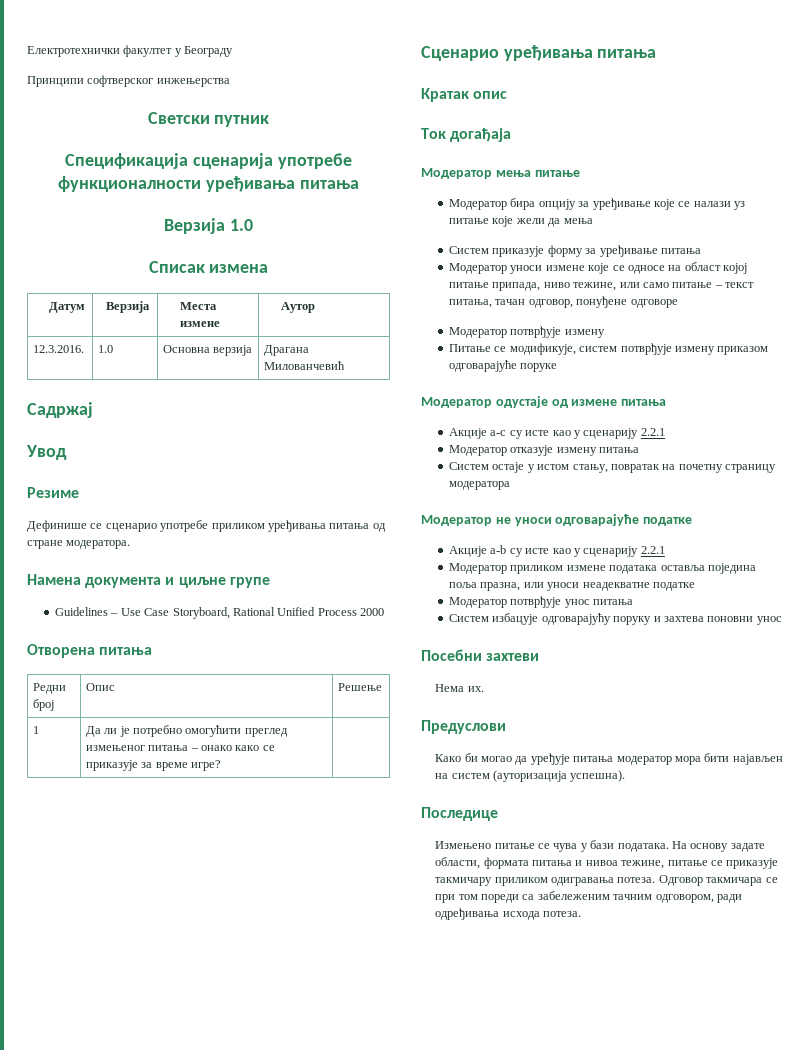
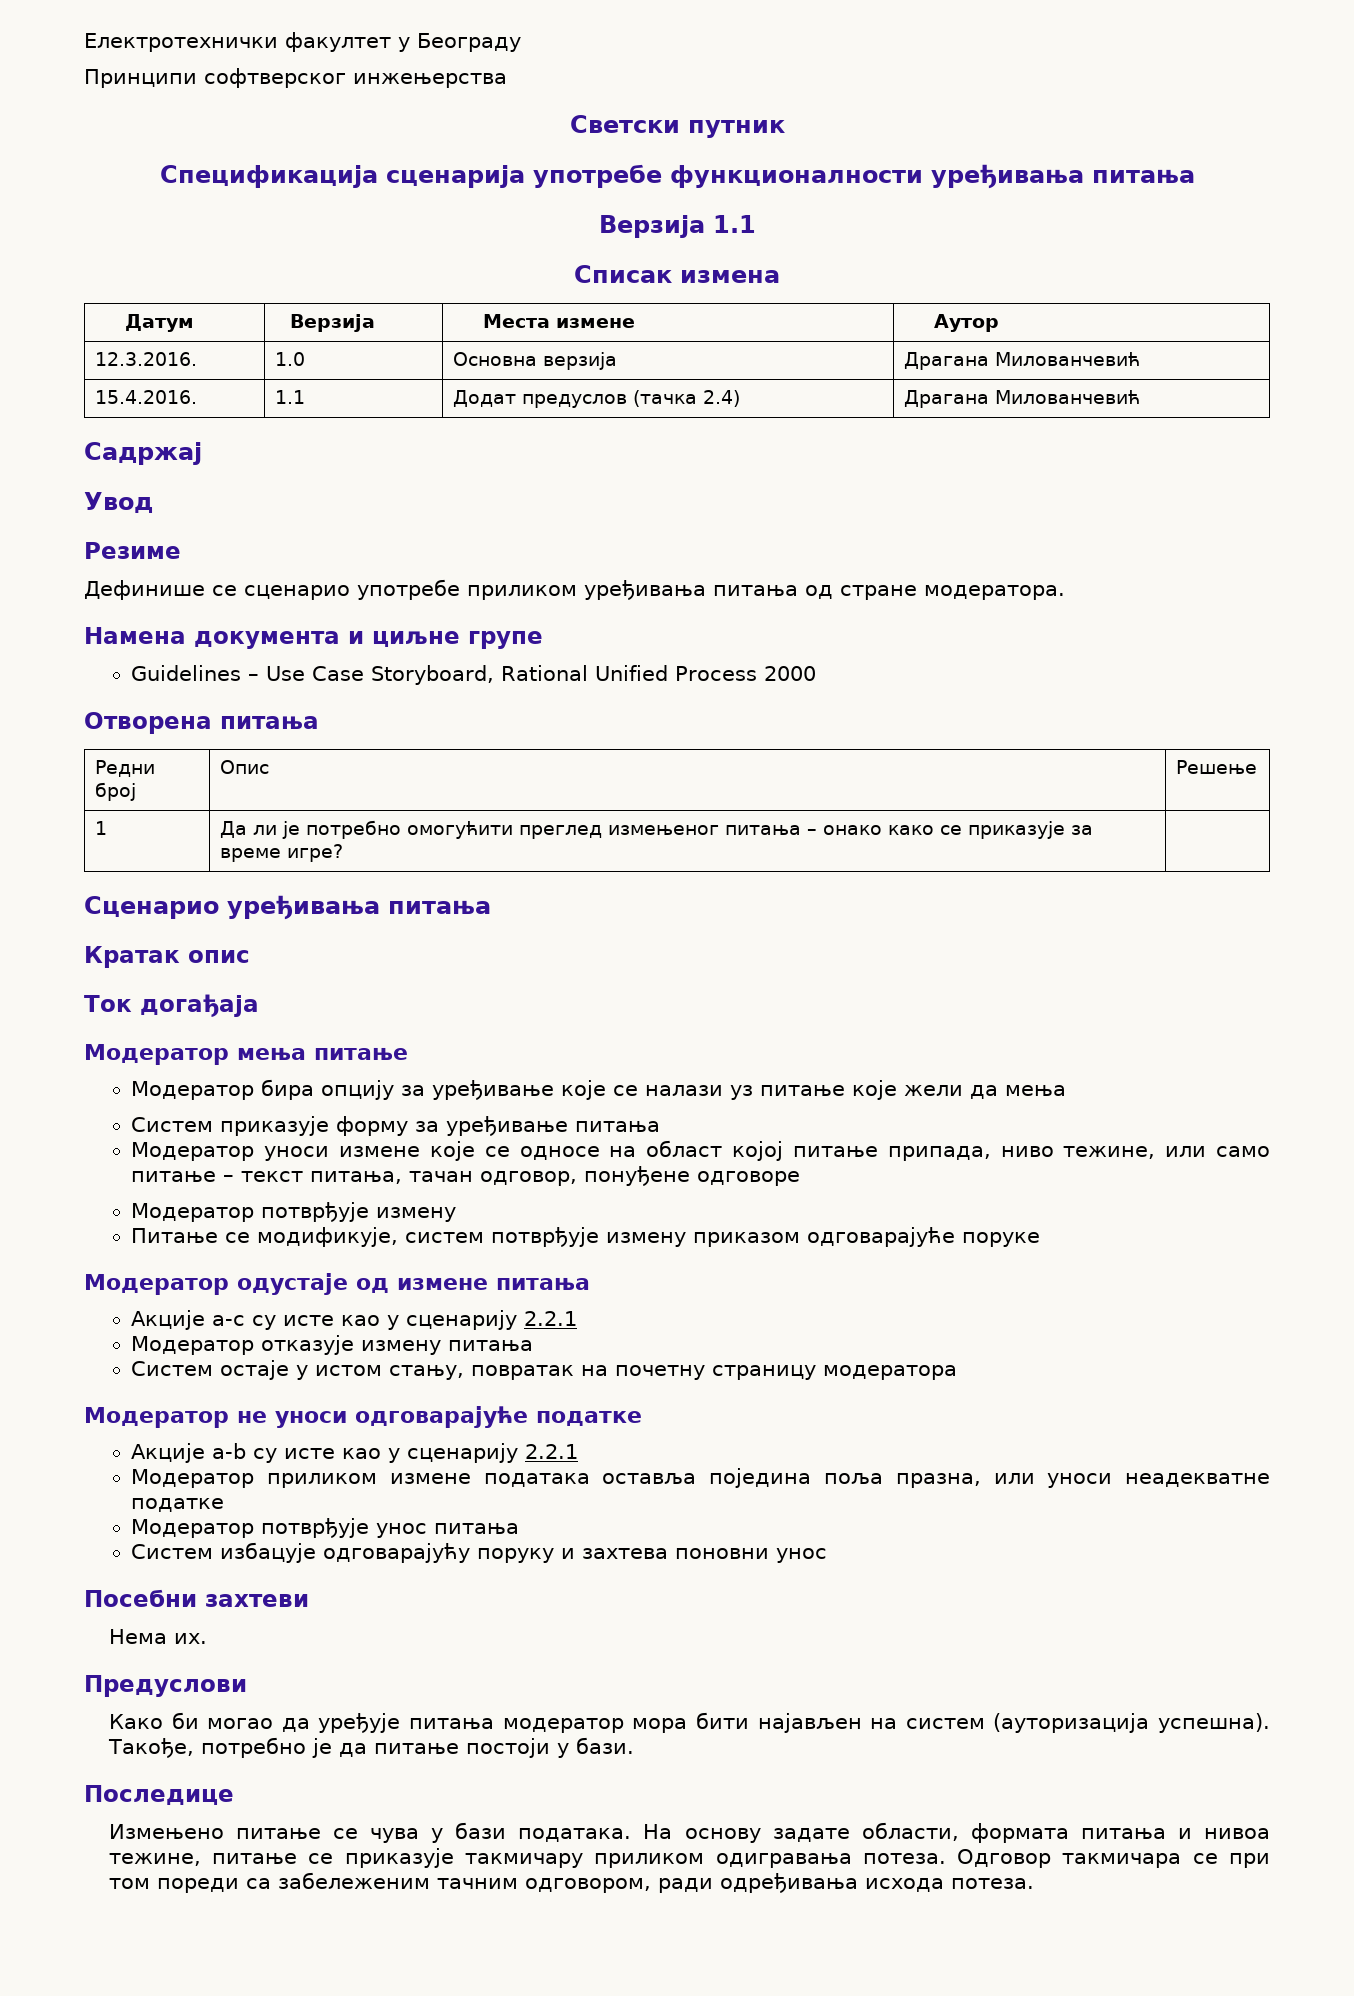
[229,219,253,231] 1.0 -> [712,215,756,233] 1.1
(345, 365) none -> [94,390,197,404] [274,390,305,404] [452,390,740,408] [903,390,1140,408] // 15.4.2016. | 1.1 | Додат предуслов (тачка 2.4) | Драгана Милованчевић
(626, 776) none -> [107,1737,634,1758] Такође, потребно је да питање постоји у бази.

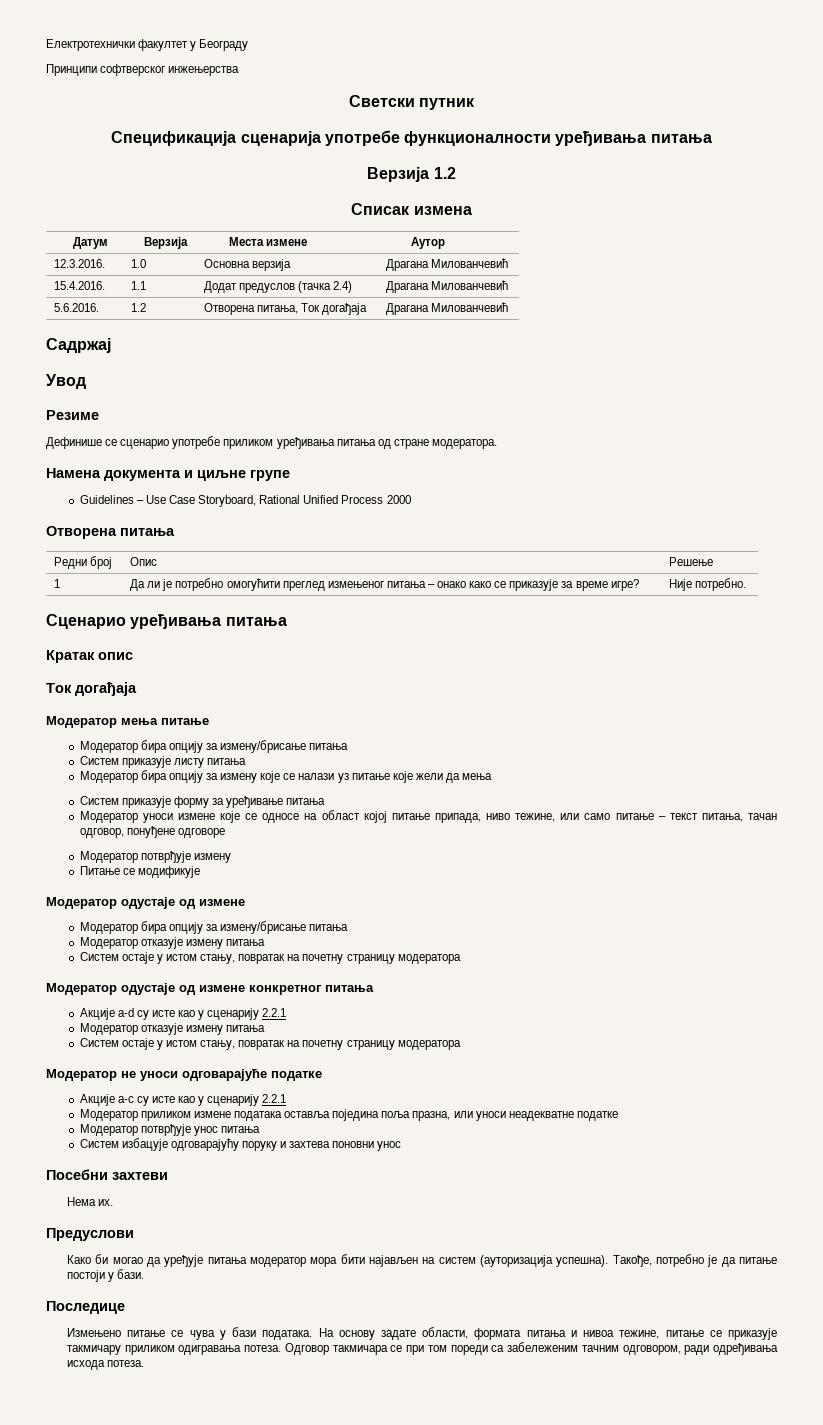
[712,215,756,233] 1.1 -> [433,167,456,179] 1.2
(1140, 397) none -> [54,303,100,312] [131,303,147,312] [204,303,368,315] [386,302,509,315] // 5.6.2016. | 1.2 | Отворена питања, Ток догађаја | Драгана Милованчевић
(343, 853) none -> [669,578,747,591] Није потребно.
[432,1080,555,1100] уређивање -> [220,740,349,753] [79,756,246,768] [79,770,258,783] измену/брисање питања // Систем приказује листу питања // Модератор бира опцију за измeну
[257,1227,1041,1247] [84,1273,488,1295] модификује, систем потврђује измену приказом одговарајуће поруке // Модератор одустаје од измене -> [137,866,200,878] [46,897,245,909] [79,921,349,934] [79,937,265,949] [79,952,461,964] [46,983,322,995] модификује // Модератор одустаје од измене // Модератор бира опцију за измену/брисање питања // Модератор отказује измену питања // Систем остаје у истом стању, повратак на почетну страницу модератора // Модератор одустаје од измене конкретног
[212,1315,246,1326] a-c -> [117,1008,134,1017] a-d
[212,1443,247,1459] a-b -> [117,1096,134,1103] a-c

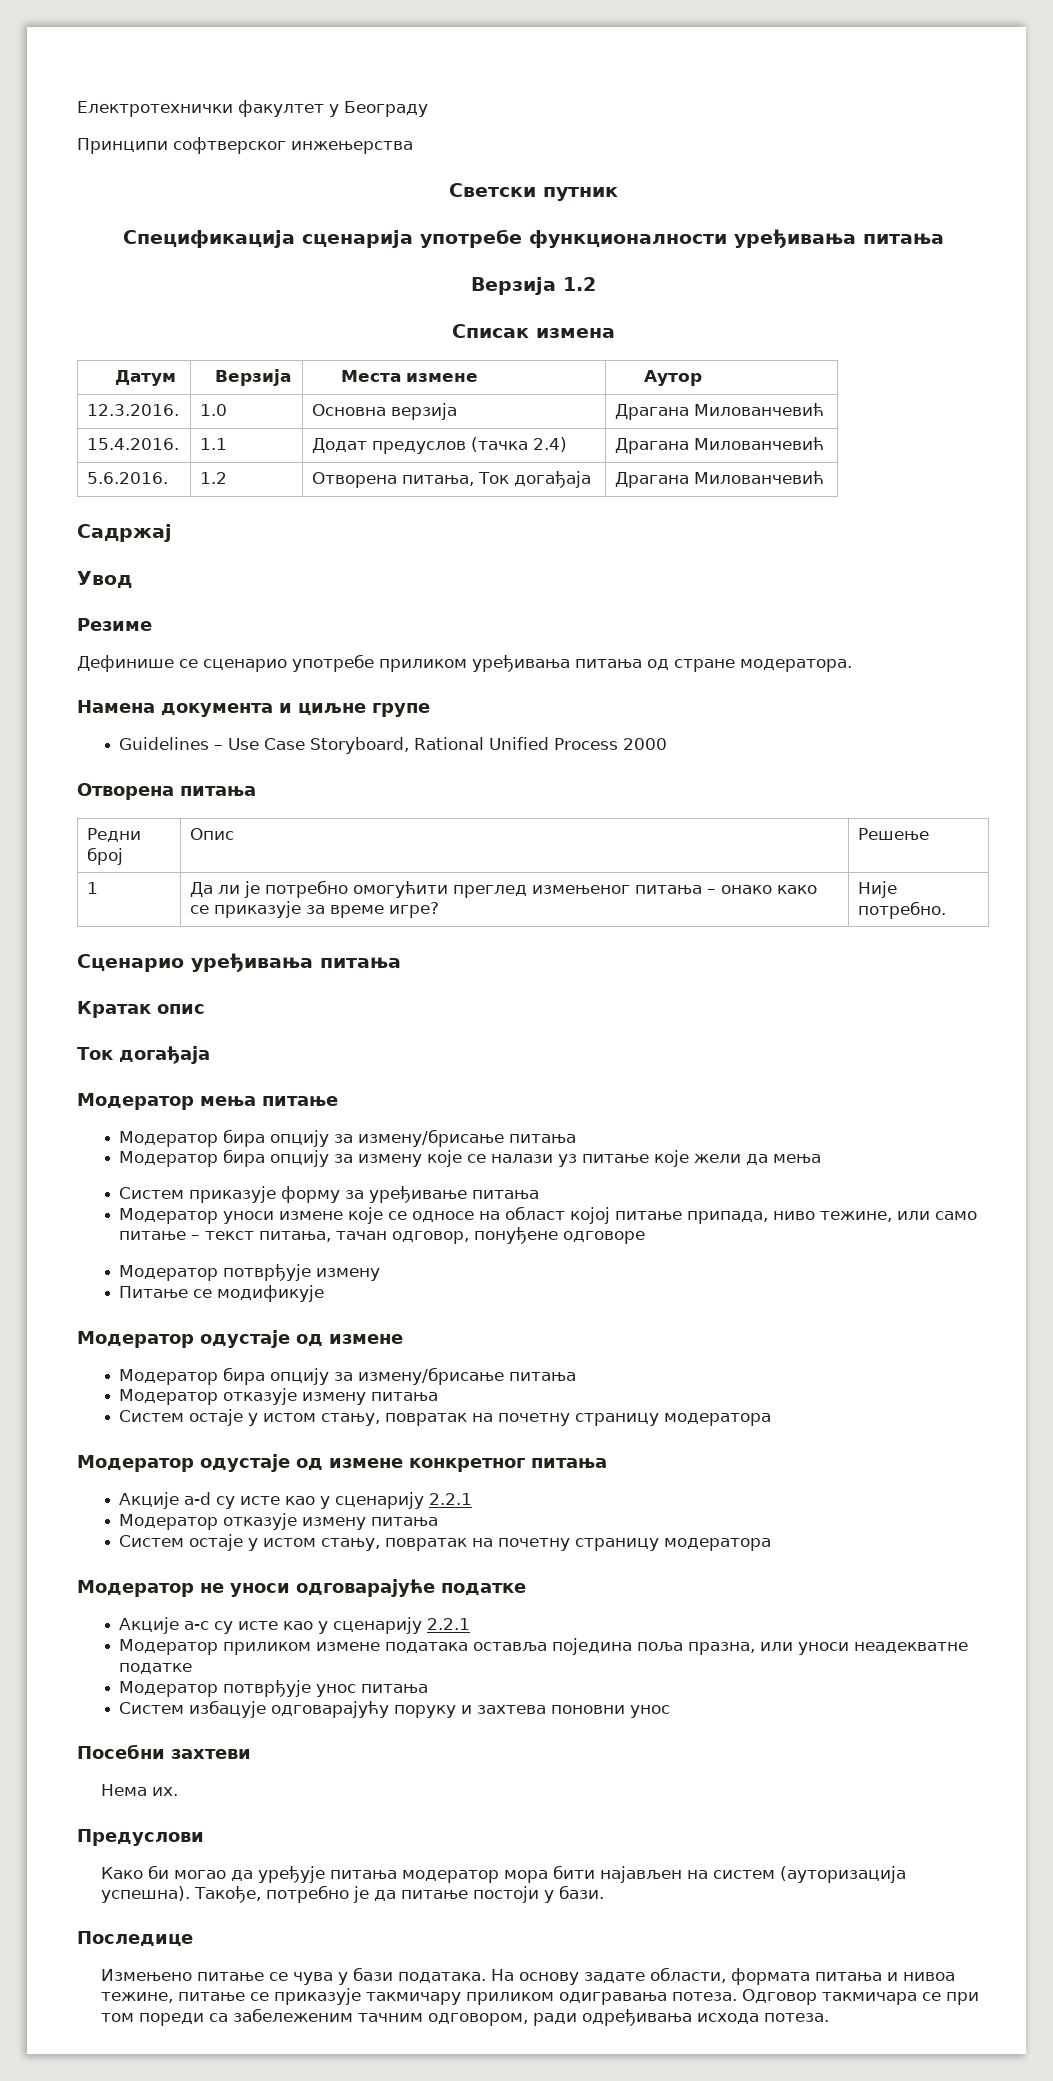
[79,756,246,768] // Систем приказује листу питања -> (577, 1138) none

